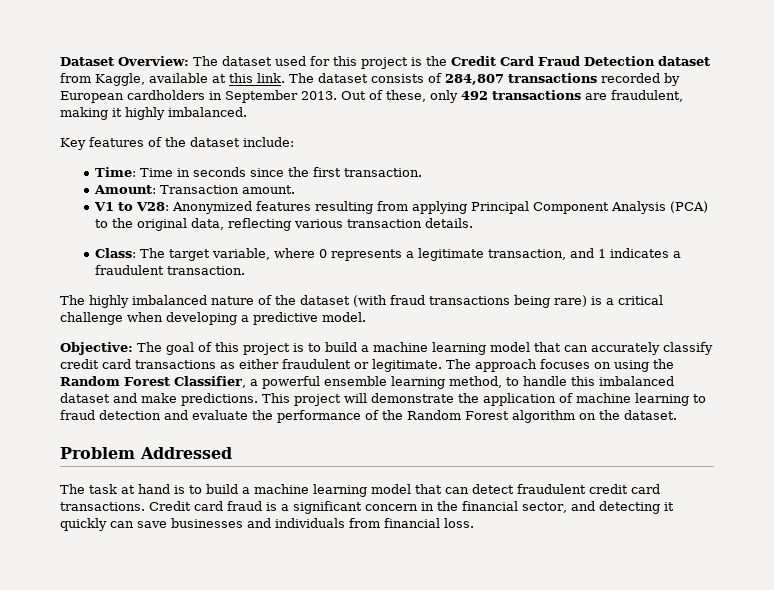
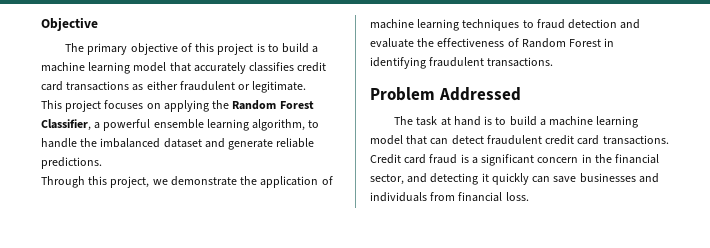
[60,56,710,69] [60,73,680,86] [60,90,683,103] [60,107,247,120] [60,137,294,150] [95,167,423,177] [94,185,296,194] [94,201,709,214] [95,218,474,231] [95,248,682,261] [95,265,246,275] [60,295,663,308] [60,312,366,325] [60,342,194,355] Dataset Overview: The dataset used for this project is the Credit Card Fraud Detection dataset from Kaggle, available at this link. The dataset consists of 284,807 transactions recorded by European cardholders in September 2013. Out of these, only 492 transactions are fraudulent, making it highly imbalanced. // Key features of the dataset include: // Time: Time in seconds since the first transaction. // Amount: Transaction amount. // V1 to V28: Anonymized features resulting from applying Principal Component Analysis (PCA) to the original data, reflecting various transaction details. // Class: The target variable, where 0 represents a legitimate transaction, and 1 indicates a fraudulent transaction. // The highly imbalanced nature of the dataset (with fraud transactions being rare) is a critical challenge when developing a predictive model. // Objective: The goal -> [41,17,98,31] [65,43,178,55] Objective // The primary objective
[564,342,713,355] can accurately classify -> [193,62,295,74] accurately classifies
[446,359,537,372] The approach -> [41,100,102,112] // This project
[614,360,649,372] using -> [163,100,209,112] applying
[449,376,502,388] method, -> [252,119,306,131] algorithm,
[571,376,595,386] this -> [80,138,98,147] the
[141,393,177,403] make -> [228,138,315,150] generate reliable
[262,393,367,406] This project will -> [41,176,168,188] // Through this project, we
(689, 399) none -> [462,19,520,31] techniques
[277,410,677,423] performance of the Random Forest algorithm on the dataset. -> [437,38,615,48] [370,57,554,69] effectiveness of Random Forest in identifying fraudulent transactions.

